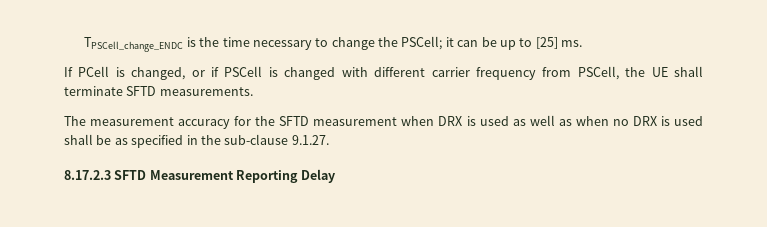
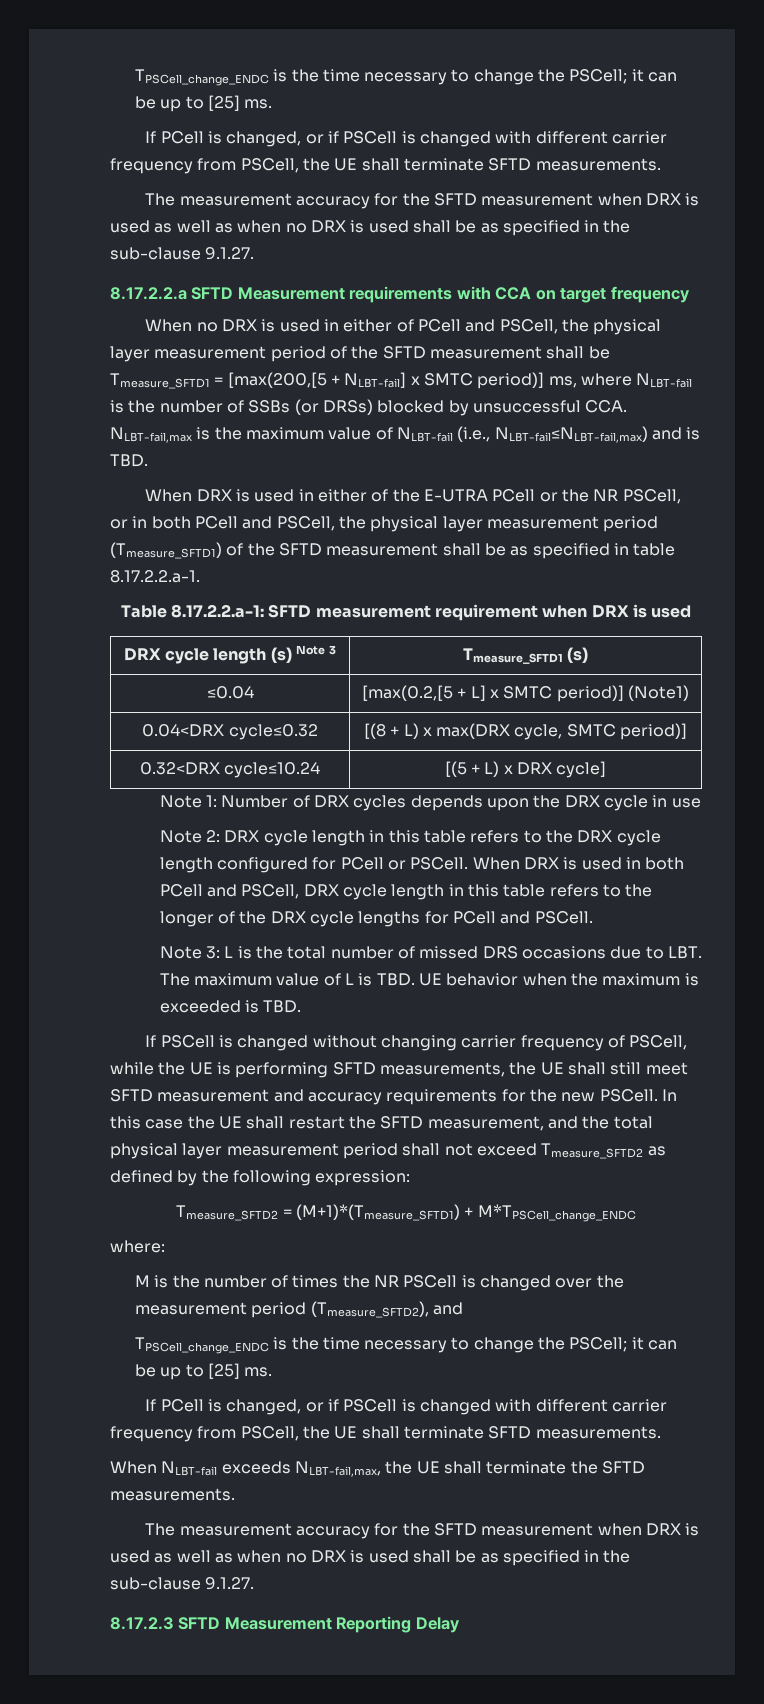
(329, 140) none -> [110,286,690,303] [145,319,662,335] [110,346,610,362] [110,372,693,389] [110,399,628,416] [110,426,701,443] [110,454,148,467] [145,489,681,504] [110,516,659,532] [110,542,676,559] [110,570,200,583] [120,604,692,621] [123,645,337,664] [462,647,589,664] [206,686,254,699] [362,685,689,702] [142,724,318,740] [363,723,688,740] [139,762,321,778] [444,761,607,778] [159,795,701,811] [159,830,661,846] [159,857,685,873] [159,884,653,900] [159,911,593,927] [159,946,702,959] [159,973,699,986] [159,1000,302,1013] [145,1035,688,1051] [110,1062,688,1078] [110,1089,677,1105] [110,1116,653,1131] [110,1143,666,1159] [110,1170,411,1186] [176,1204,636,1222] [110,1240,165,1253] [134,1275,624,1291] [134,1301,463,1318] [134,1337,678,1354] [134,1363,273,1380] [145,1399,667,1415] [110,1426,661,1442] [110,1461,645,1477] [110,1488,235,1501] [145,1523,700,1539] [110,1550,631,1566] [110,1577,255,1590] // 8.17.2.2.a SFTD Measurement requirements with CCA on target frequency // When no DRX is used in either of PCell and PSCell, the physical layer measurement period of the SFTD measurement shall be Tmeasure_SFTD1 = [max(200,[5 + NLBT-fail] x SMTC period)] ms, where NLBT-fail is the number of SSBs (or DRSs) blocked by unsuccessful CCA. NLBT-fail,max is the maximum value of NLBT-fail (i.e., NLBT-fail≤NLBT-fail,max) and is TBD. // When DRX is used in either of the E-UTRA PCell or the NR PSCell, or in both PCell and PSCell, the physical layer measurement period (Tmeasure_SFTD1) of the SFTD measurement shall be as specified in table 8.17.2.2.a-1. // Table 8.17.2.2.a-1: SFTD measurement requirement when DRX is used // DRX cycle length (s) Note 3 | Tmeasure_SFTD1 (s) // ≤0.04 | [max(0.2,[5 + L] x SMTC period)] (Note1) // 0.04<DRX cycle≤0.32 | [(8 + L) x max(DRX cycle, SMTC period)] // 0.32<DRX cycle≤10.24 | [(5 + L) x DRX cycle] // Note 1: Number of DRX cycles depends upon the DRX cycle in use // Note 2: DRX cycle length in this table refers to the DRX cycle length configured for PCell or PSCell. When DRX is used in both PCell and PSCell, DRX cycle length in this table refers to the longer of the DRX cycle lengths for PCell and PSCell. // Note 3: L is the total number of missed DRS occasions due to LBT. The maximum value of L is TBD. UE behavior when the maximum is exceeded is TBD. // If PSCell is changed without changing carrier frequency of PSCell, while the UE is performing SFTD measurements, the UE shall still meet SFTD measurement and accuracy requirements for the new PSCell. In this case the UE shall restart the SFTD measurement, and the total physical layer measurement period shall not exceed Tmeasure_SFTD2 as defined by the following expression: // Tmeasure_SFTD2 = (M+1)*(Tmeasure_SFTD1) + M*TPSCell_change_ENDC // where: // M is the number of times the NR PSCell is changed over the measurement period (Tmeasure_SFTD2), and // TPSCell_change_ENDC is the time necessary to change the PSCell; it can be up to [25] ms. // If PCell is changed, or if PSCell is changed with different carrier frequency from PSCell, the UE shall terminate SFTD measurements. // When NLBT-fail exceeds NLBT-fail,max, the UE shall terminate the SFTD measurements. // The measurement accuracy for the SFTD measurement when DRX is used as well as when no DRX is used shall be as specified in the sub-clause 9.1.27.

